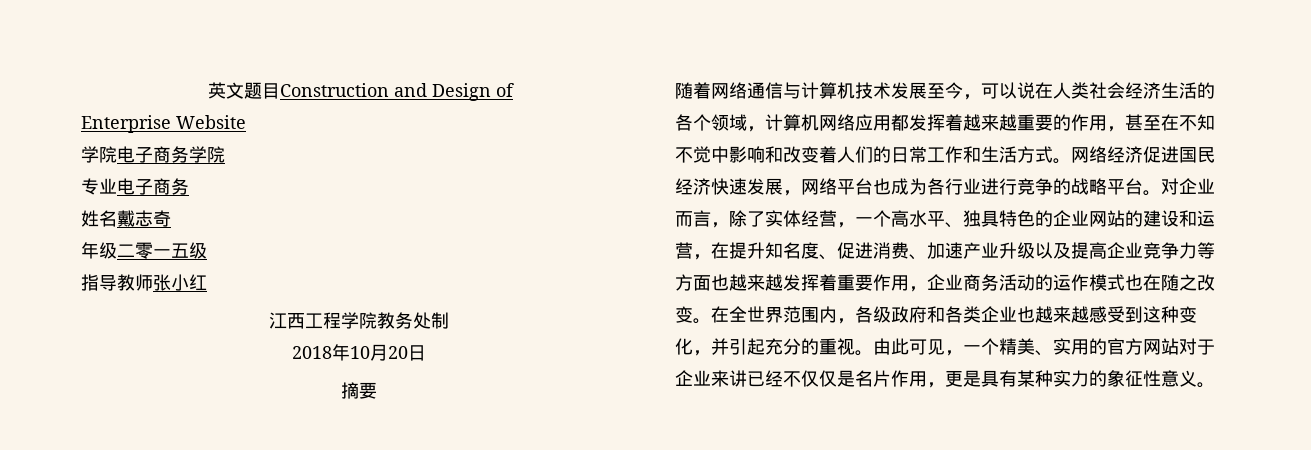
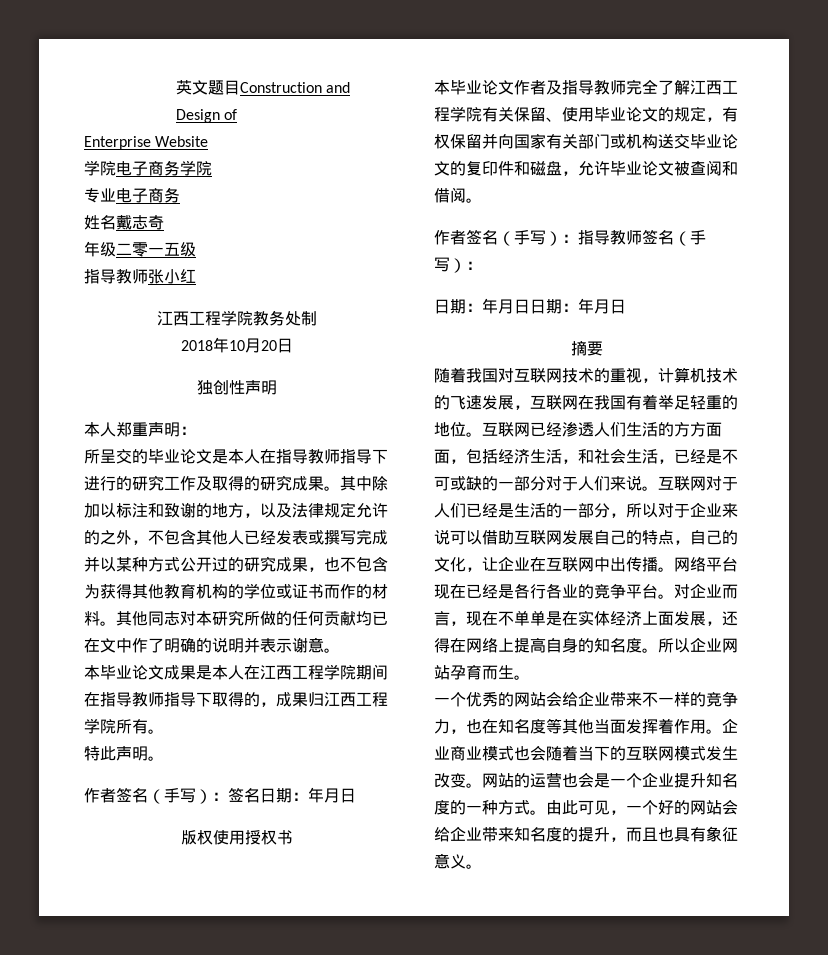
[340,382,377,399] [675,82,1215,100] [675,114,1215,132] [675,146,1215,164] [675,178,1107,196] 摘要 // 随着网络通信与计算机技术发展至今，可以说在人类社会经济生活的各个领域，计算机网络应用都发挥着越来越重要的作用，甚至在不知不觉中影响和改变着人们的日常工作和生活方式。网络经济促进国民经济快速发展，网络平台也成为各行业进行竞争的战略 -> [196,380,277,395] [84,422,196,437] [84,449,388,464] [84,475,388,491] [84,502,388,518] [84,529,388,545] [84,556,388,572] [84,583,388,599] [84,610,388,626] [84,637,340,653] [84,664,388,680] [84,692,388,707] [84,718,164,734] [84,746,164,761] [84,787,356,804] [180,830,293,845] [434,79,738,95] [434,106,738,122] [434,133,738,149] [434,160,738,176] [434,187,482,203] [434,229,706,246] [434,257,482,273] [434,298,626,314] [570,340,603,356] [434,367,738,383] [434,394,738,410] [434,422,722,437] [434,448,738,464] [434,475,738,491] [434,502,738,518] [434,529,738,545] [434,556,738,572] [434,583,626,599] 独创性声明 // 本人郑重声明： // 所呈交的毕业论文是本人在指导教师指导下进行的研究工作及取得的研究成果。其中除加以标注和致谢的地方，以及法律规定允许的之外，不包含其他人已经发表或撰写完成并以某种方式公开过的研究成果，也不包含为获得其他教育机构的学位或证书而作的材料。其他同志对本研究所做的任何贡献均已在文中作了明确的说明并表示谢意。 // 本毕业论文成果是本人在江西工程学院期间在指导教师指导下取得的，成果归江西工程学院所有。 // 特此声明。 // 作者签名（手写）：签名日期：年月日 // 版权使用授权书 // 本毕业论文作者及指导教师完全了解江西工程学院有关保留、使用毕业论文的规定，有权保留并向国家有关部门或机构送交毕业论文的复印件和磁盘，允许毕业论文被查阅和借阅。 // 作者签名（手写）：指导教师签名（手写）： // 日期：年月日日期：年月日 // 摘要 // 随着我国对互联网技术的重视，计算机技术的飞速发展，互联网在我国有着举足轻重的地位。互联网已经渗透人们生活的方方面面，包括经济生活，和社会生活，已经是不可或缺的一部分对于人们来说。互联网对于人们已经是生活的一部分，所以对于企业来说可以借助互联网发展自己的特点，自己的文化，让企业在互联网中出传播。网络平台现在已经是各行各业的竞争
[729,210,1215,228] [675,242,1215,260] [675,274,1215,292] [675,306,1197,324] [675,338,1215,356] [675,370,1161,388] 除了实体经营，一个高水平、独具特色的企业网站的建设和运营，在提升知名度、促进消费、加速产业升级以及提高企业竞争力等方面也越来越发挥着重要作用，企业商务活动的运作模式也在随之改变。在全世界范围内，各级政府和各类企业也越来越感受到这种变化，并引起充分的重视。由此可见，一个精美、实用的官方网站对于企业来讲已经不仅仅是名片作用，更是具有某种实力的象征性 -> [466,610,738,626] [434,637,738,653] [434,664,530,680] [434,691,738,707] [434,718,738,734] [434,745,738,761] [434,772,738,788] [434,799,738,815] [434,826,738,842] 现在不单单是在实体经济上面发展，还得在网络上提高自身的知名度。所以企业网站孕育而生。 // 一个优秀的网站会给企业带来不一样的竞争力，也在知名度等其他当面发挥着作用。企业商业模式也会随着当下的互联网模式发生改变。网站的运营也会是一个企业提升知名度的一种方式。由此可见，一个好的网站会给企业带来知名度的提升，而且也具有象征

